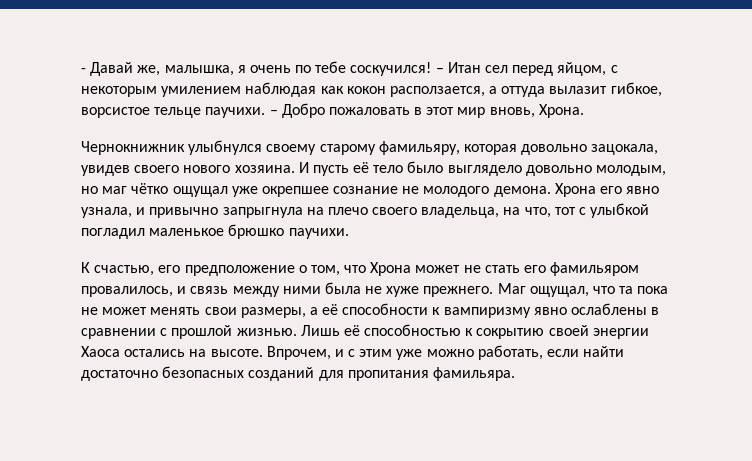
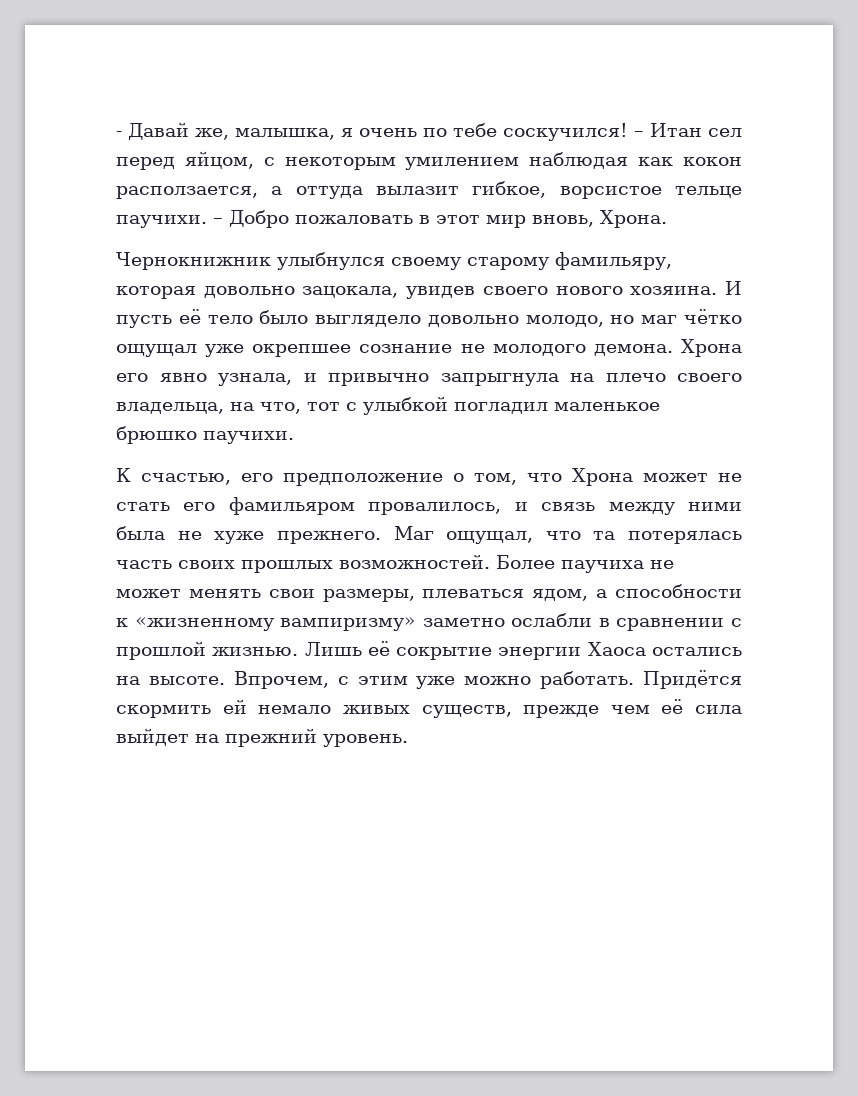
[596,165,667,176] молодым, -> [525,315,604,327] молодо,
[637,286,669,294] пока -> [628,531,742,544] [116,554,644,573] потерялась часть своих прошлых возможностей. Более паучиха
[309,303,648,318] а её способности к вампиризму явно ослаблены -> [422,584,742,601] [116,613,593,631] плеваться ядом, а способности к «жизненному вампиризму» заметно ослабли
[364,324,589,339] способностью к сокрытию своей -> [396,647,493,660] сокрытие
[334,349,344,357] и -> (329, 680) none
[477,345,625,360] [81,366,515,381] работать, если найти достаточно безопасных созданий для пропитания фамильяра. -> [540,670,742,689] [116,699,742,718] [116,728,408,747] работать. Придётся скормить ей немало живых существ, прежде чем её сила выйдет на прежний уровень.

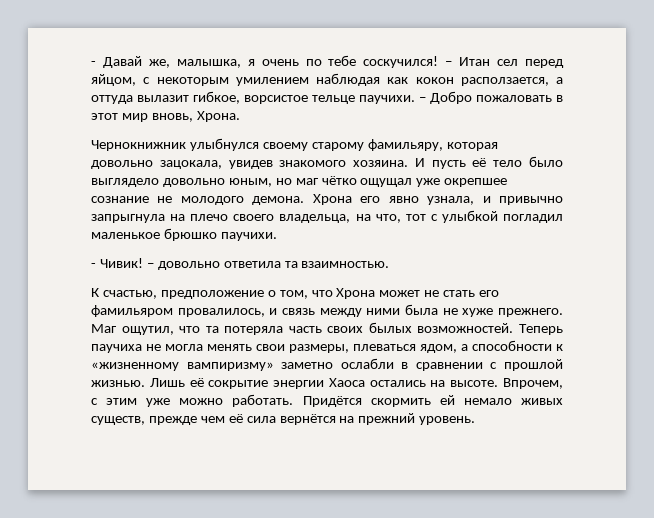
[482,286,623,295] своего нового -> [279,160,347,167] знакомого
[525,315,604,327] молодо, -> [228,178,272,187] юным,
(294, 437) none -> [91,258,390,270] // - Чивик! – довольно ответила та взаимностью.
[241,473,273,482] его -> (157, 294) none
[446,531,534,544] ощущал, -> [121,326,174,335] ощутил,
[628,531,742,544] потерялась -> [224,326,284,335] потеряла
[241,554,555,573] прошлых возможностей. Более -> [368,322,563,335] былых возможностей. Теперь
[116,589,181,598] может -> [165,344,203,351] могла
[116,728,189,746] выйдет -> [279,414,336,425] вернётся

